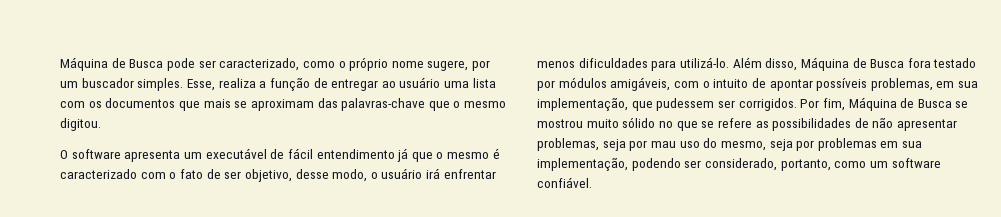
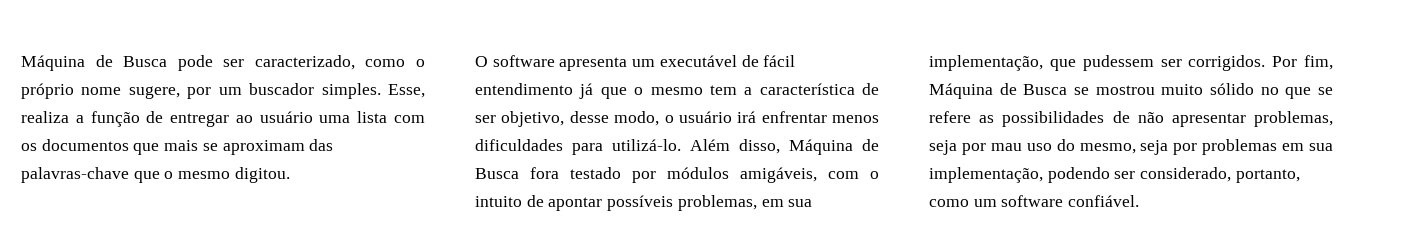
[492,148,500,159] [60,169,203,179] é caracterizado com o fato -> [709,83,855,95] tem a característica

